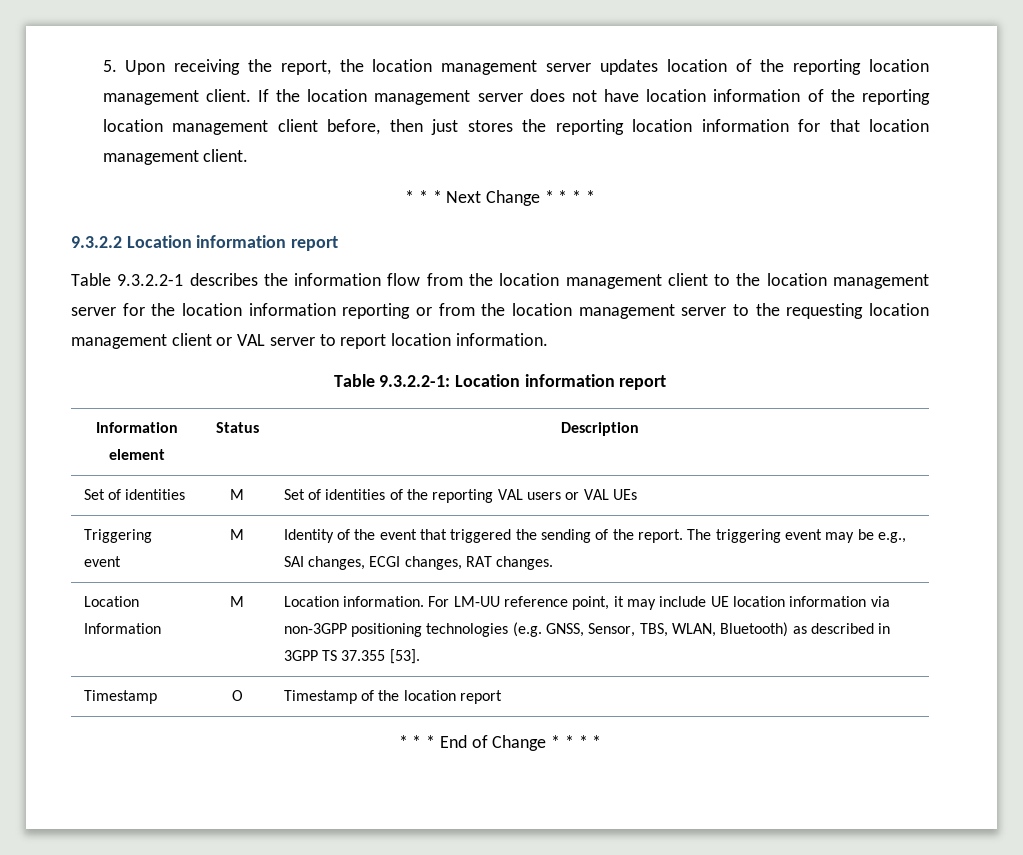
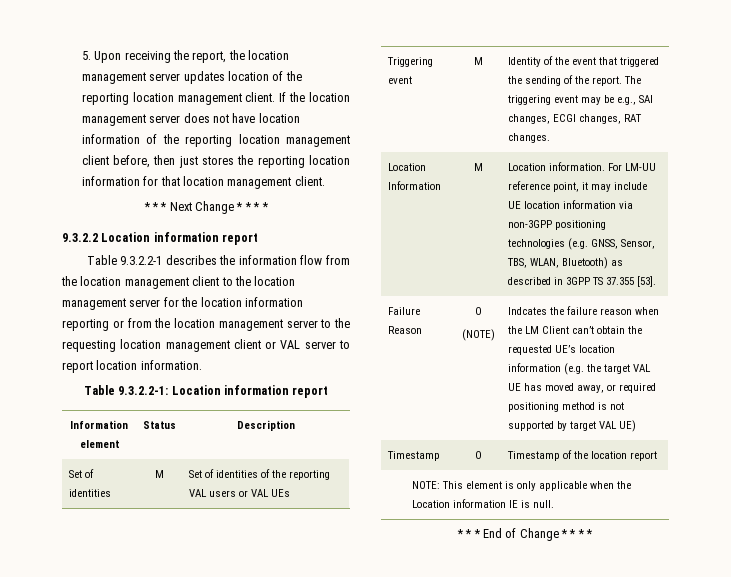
(420, 656) none -> [387,307,420,315] [387,326,422,334] [474,307,482,315] [461,329,495,341] [507,306,659,315] [507,326,642,334] [507,345,615,355] [507,363,651,375] [507,383,656,393] [507,402,624,412] [507,420,636,432] // Failure Reason | O // (NOTE) | Indcates the failure reason when the LM Client can’t obtain the requested UE’s location information (e.g. the target VAL UE has moved away, or required positioning method is not supported by target VAL UE)
(503, 697) none -> [411,481,631,491] [411,499,554,508] // NOTE: This element is only applicable when the Location information IE is null.

